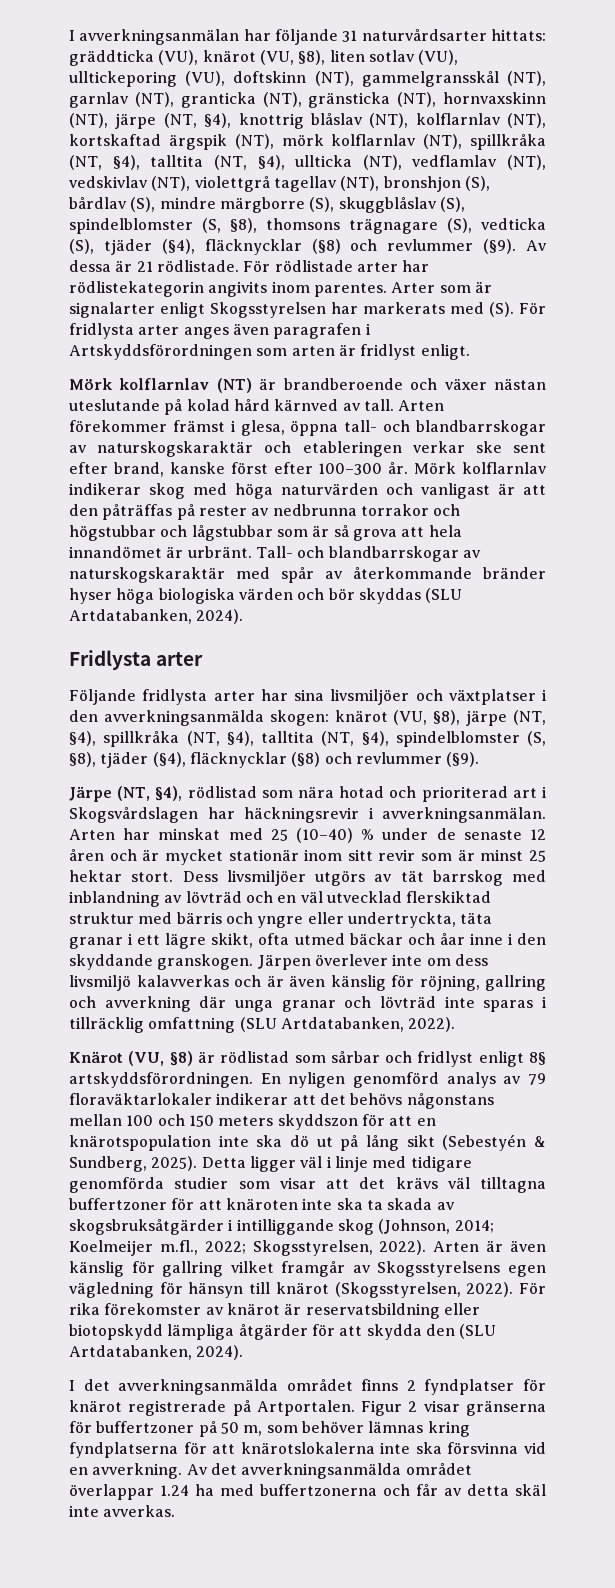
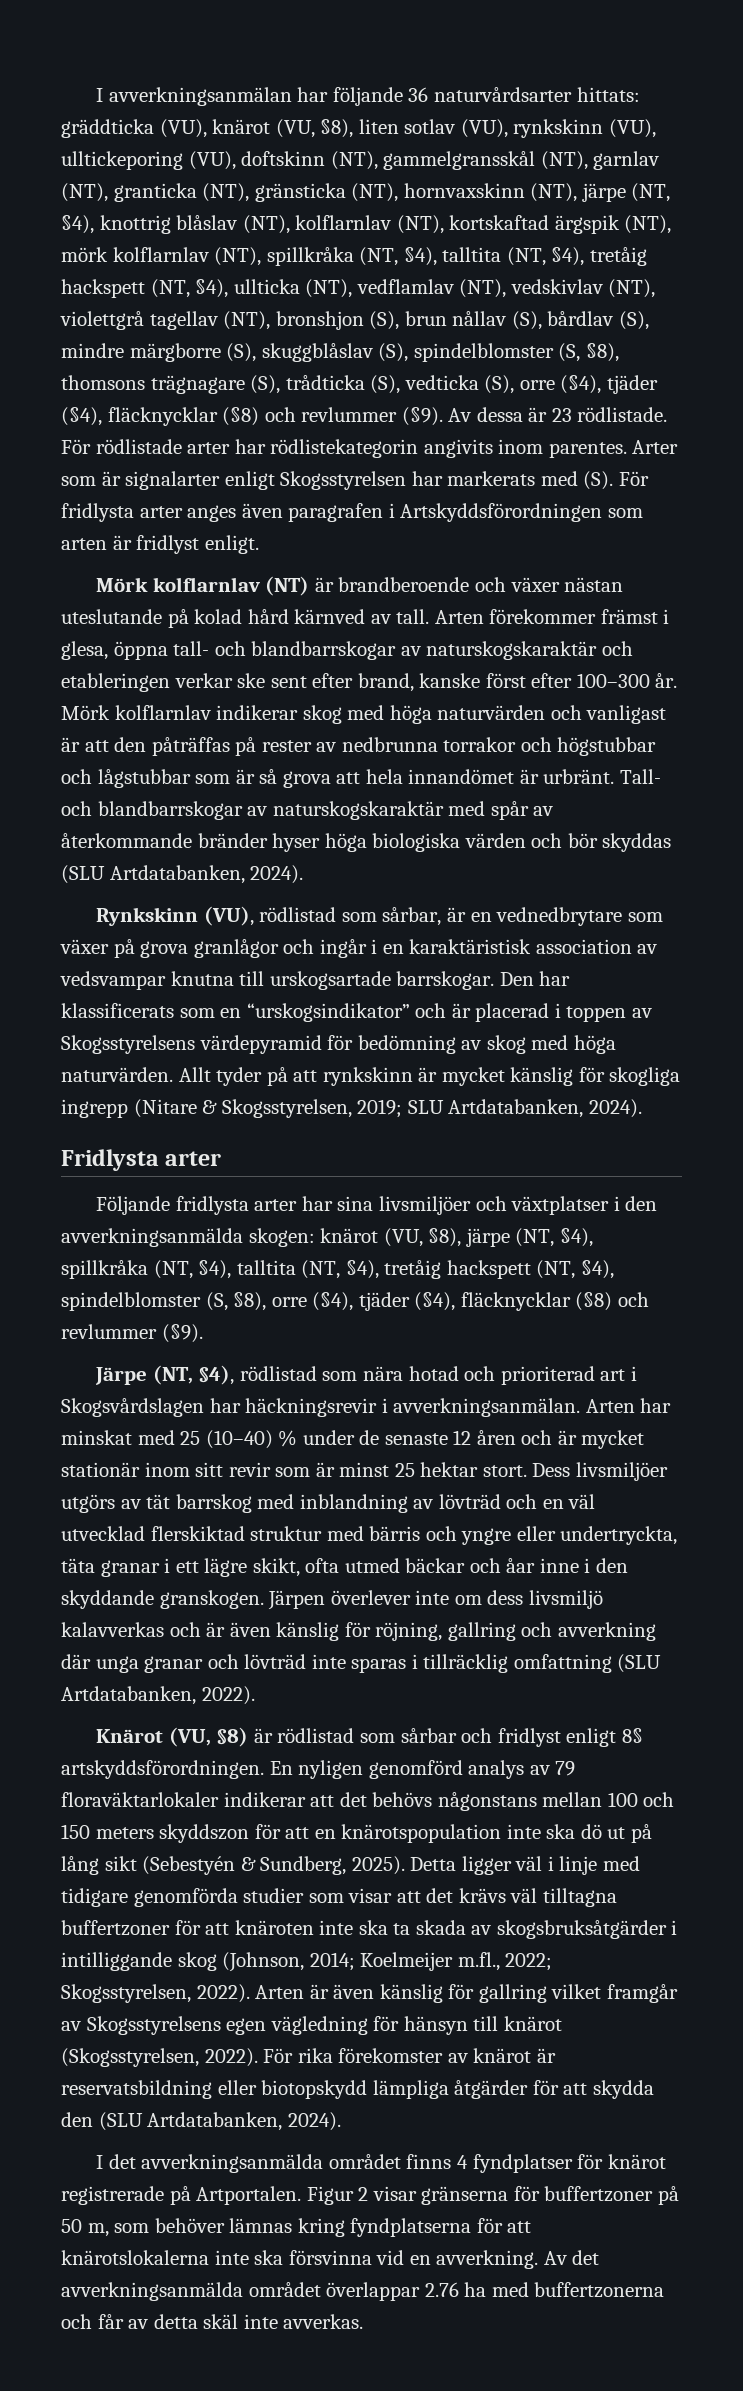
[342,30,358,42] 31 -> [408,87,429,102] 36
(459, 57) none -> [513,119,656,138] rynkskinn (VU),
(285, 162) none -> [589,247,647,266] [61,279,229,298] tretåig hackspett (NT, §4),
(490, 183) none -> [404,311,542,330] brun nållav (S),
[481,218,546,230] [69,239,94,254] vedticka (S), -> [285,375,602,394] trådticka (S), vedticka (S), orre (§4),
[136,261,153,272] 21 -> [551,408,572,422] 23
(244, 616) none -> [96,906,663,926] [60,939,658,958] [60,971,571,990] [61,1003,652,1022] [61,1035,616,1054] [61,1067,681,1086] [61,1099,642,1118] // Rynkskinn (VU), rödlistad som sårbar, är en vednedbrytare som växer på grova granlågor och ingår i en karaktäristisk association av vedsvampar knutna till urskogsartade barrskogar. Den har klassificerats som en “urskogsindikator” och är placerad i toppen av Skogsstyrelsens värdepyramid för bedömning av skog med höga naturvärden. Allt tyder på att rynkskinn är mycket känslig för skogliga ingrepp (Nitare & Skogsstyrelsen, 2019; SLU Artdatabanken, 2024).
[395,731,546,747] [69,752,96,767] spindelblomster (S, §8), -> [384,1260,614,1279] [61,1292,354,1311] tretåig hackspett (NT, §4), spindelblomster (S, §8), orre (§4),
[406,1380,416,1391] 2 -> [456,2155,468,2169] 4
[160,1485,189,1496] 1.24 -> [424,2282,459,2297] 2.76

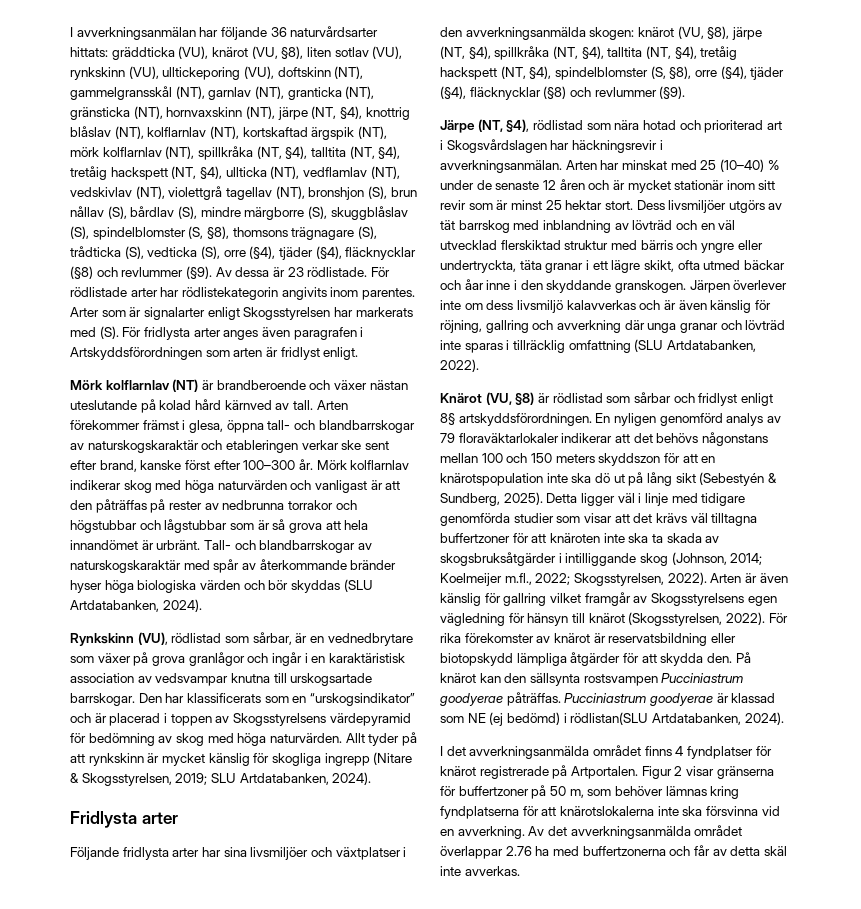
[61,2112,143,2131] den (SLU -> [706,652,751,663] [440,673,744,686] [440,692,776,706] [440,712,649,726] den. På knärot kan den sällsynta rostsvampen Pucciniastrum goodyerae påträffas. Pucciniastrum goodyerae är klassad som NE (ej bedömd) i rödlistan(SLU

